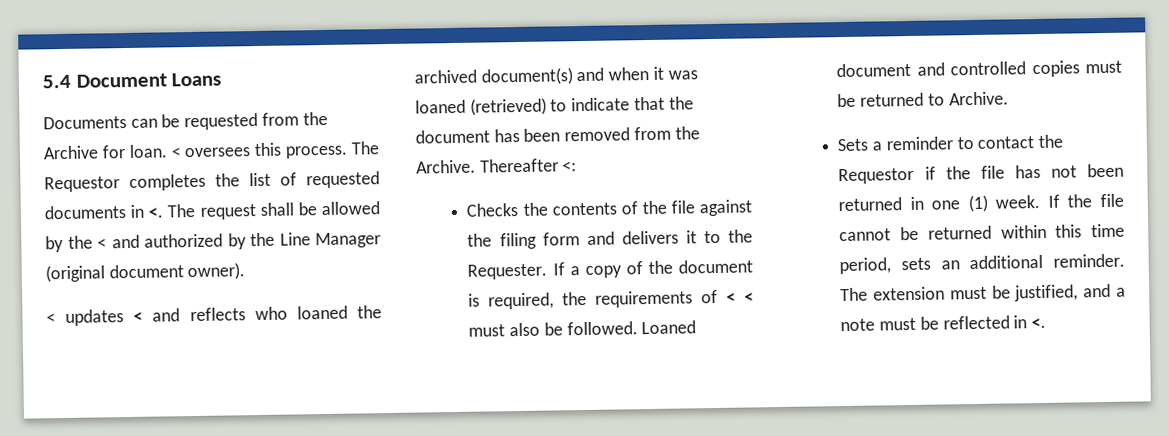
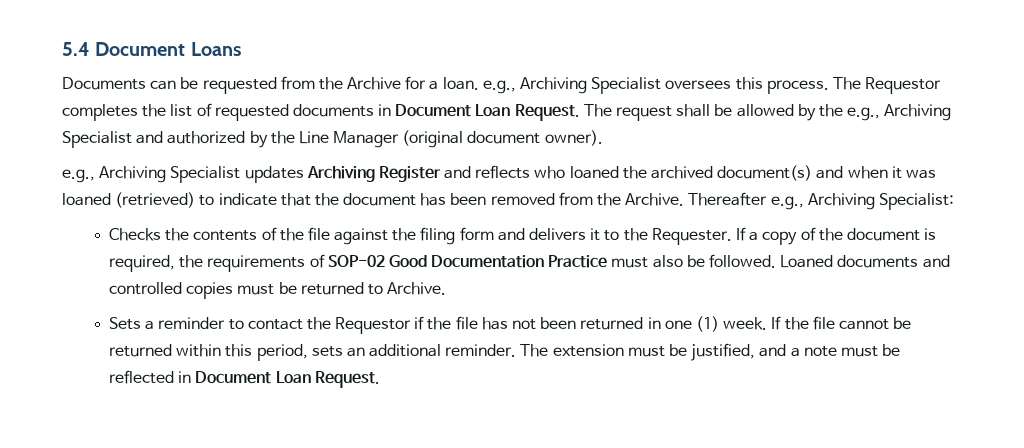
[128,144,182,158] loan. < -> [429,77,662,94] a loan. e.g., Archiving Specialist
[148,207,164,218] <. -> [395,104,580,121] Document Loan Request.
[97,238,107,249] < -> [847,104,952,121] [62,131,132,148] e.g., Archiving Specialist
[46,309,144,326] < updates < -> [62,166,441,183] e.g., Archiving Specialist updates Archiving Register
[562,161,578,172] <: -> [770,193,954,210] e.g., Archiving Specialist:
[726,292,754,303] < < -> [327,255,608,268] SOP-02 Good Documentation Practice
[836,62,912,78] document -> [837,255,919,268] documents
[1091,223,1125,238] time -> (253, 350) none
[1031,317,1047,329] <. -> [195,371,380,388] Document Loan Request.

